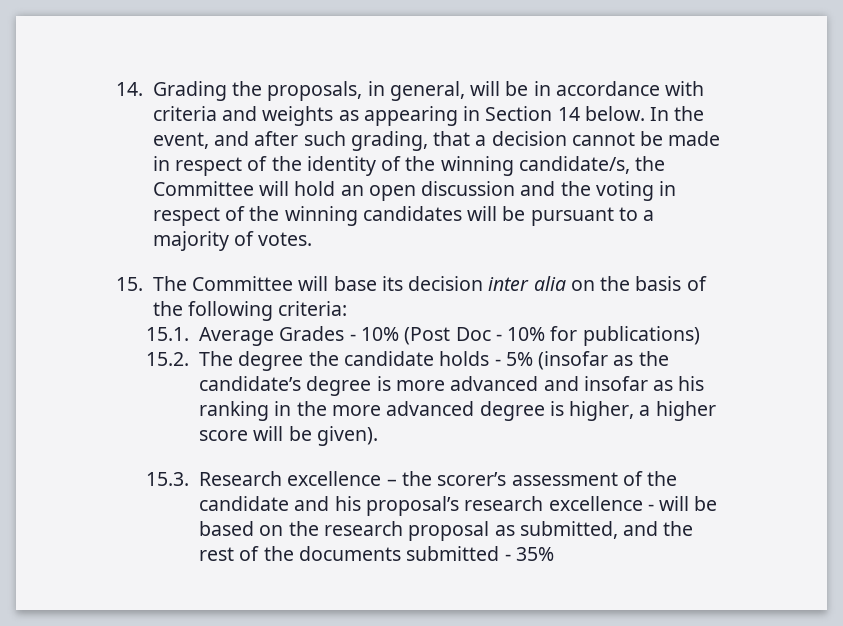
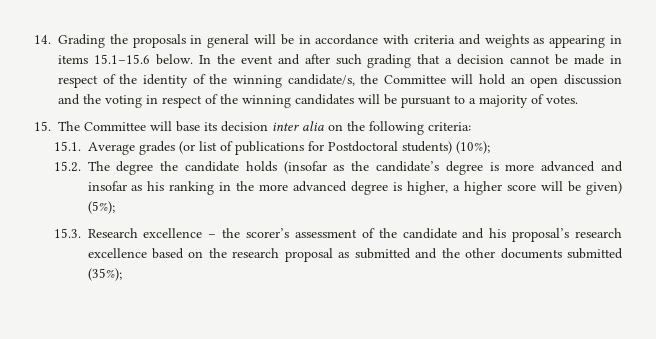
[267,81,465,101] proposals, in general, -> [132,34,250,48] proposals in general
[485,106,580,121] Section 14 -> [58,54,150,64] items 15.1–15.6
[152,132,209,149] event, -> [240,55,273,64] event
[350,131,428,151] grading, -> [367,54,412,68] grading
[635,276,707,291] [152,301,183,316] basis of the -> (365, 126) none
[279,326,700,346] Grades - 10% (Post Doc - 10% for publications) -> [138,141,490,155] grades (or list of publications for Postdoctoral students) (10%);
[494,352,533,366] - 5% -> (277, 166) none
[316,426,378,446] given). -> [586,181,622,195] [87,201,115,214] given) (5%);
[647,496,718,511] - will be -> (147, 253) none
[519,521,694,539] [199,546,554,561] submitted, and the rest of the documents submitted - 35% -> [354,248,623,259] [87,268,122,281] submitted and the other documents submitted (35%);

